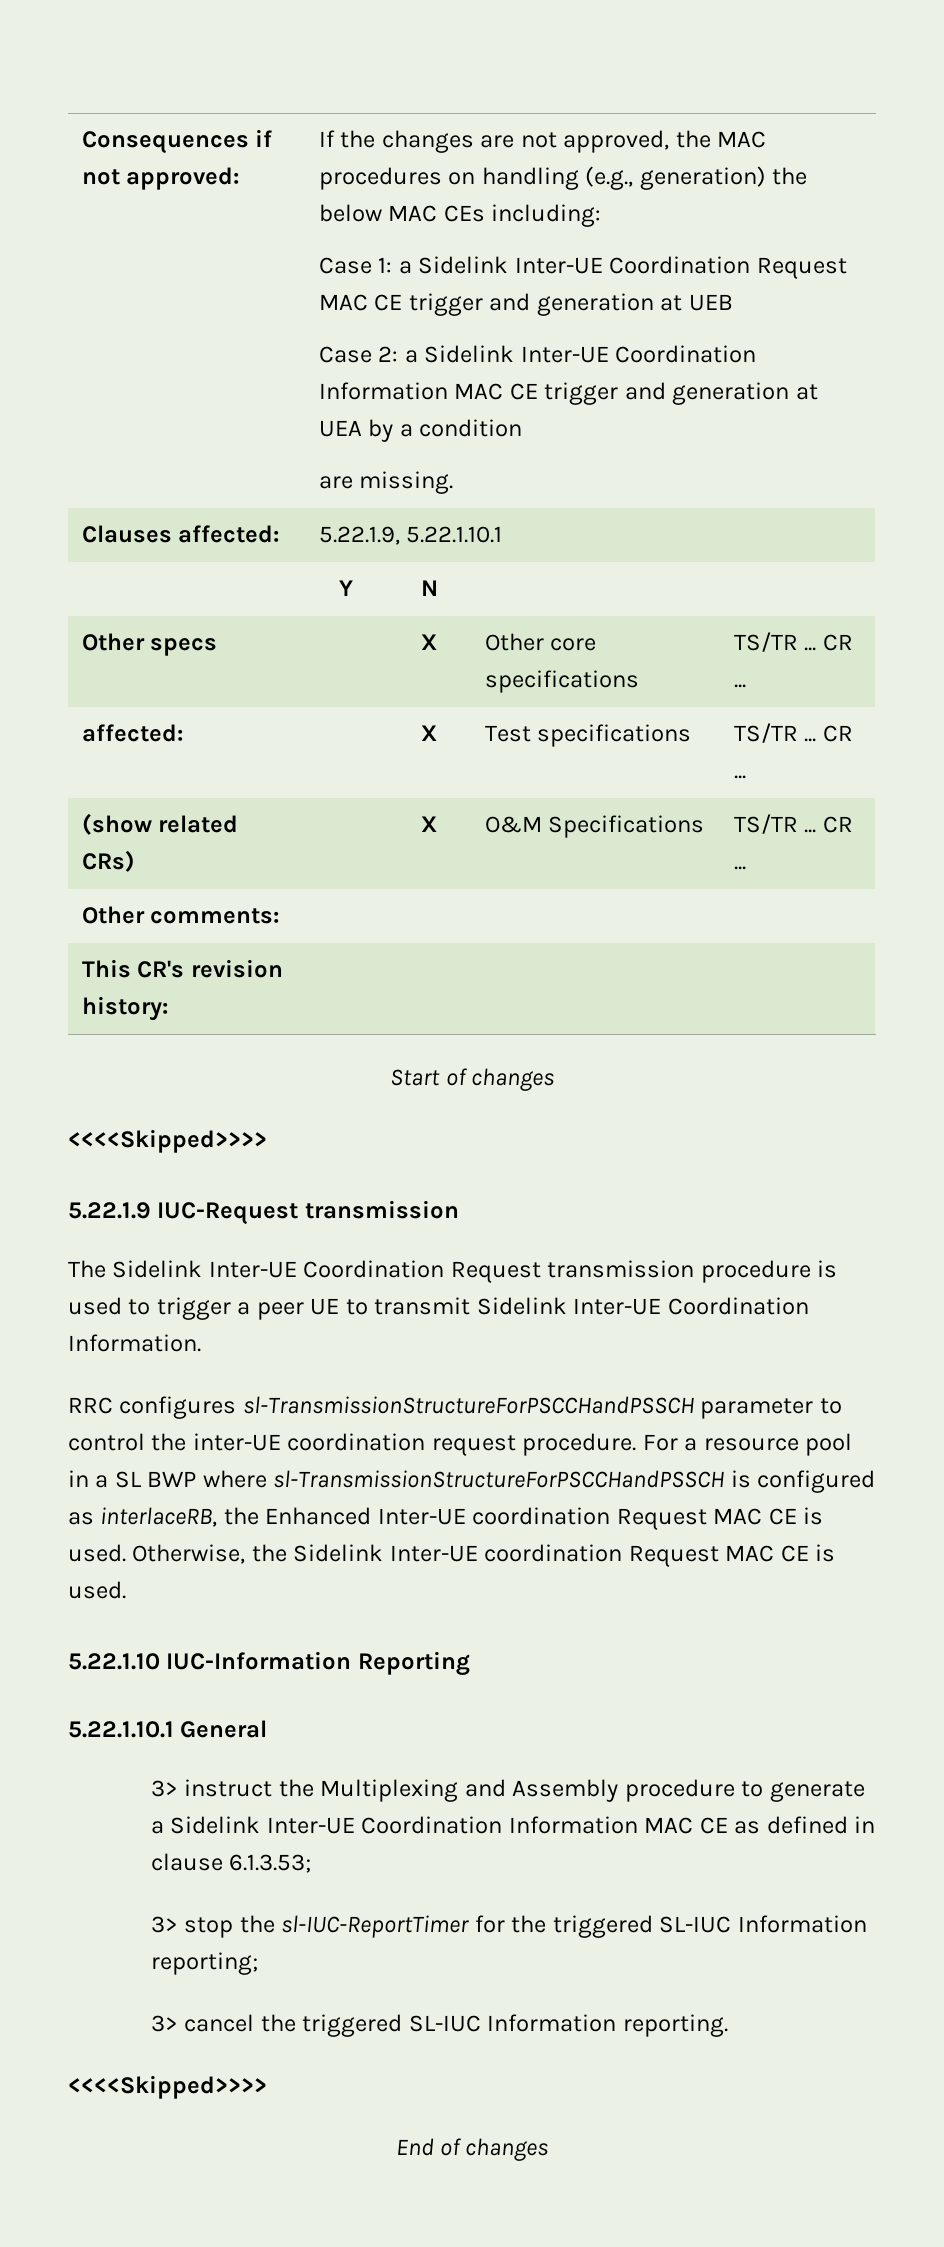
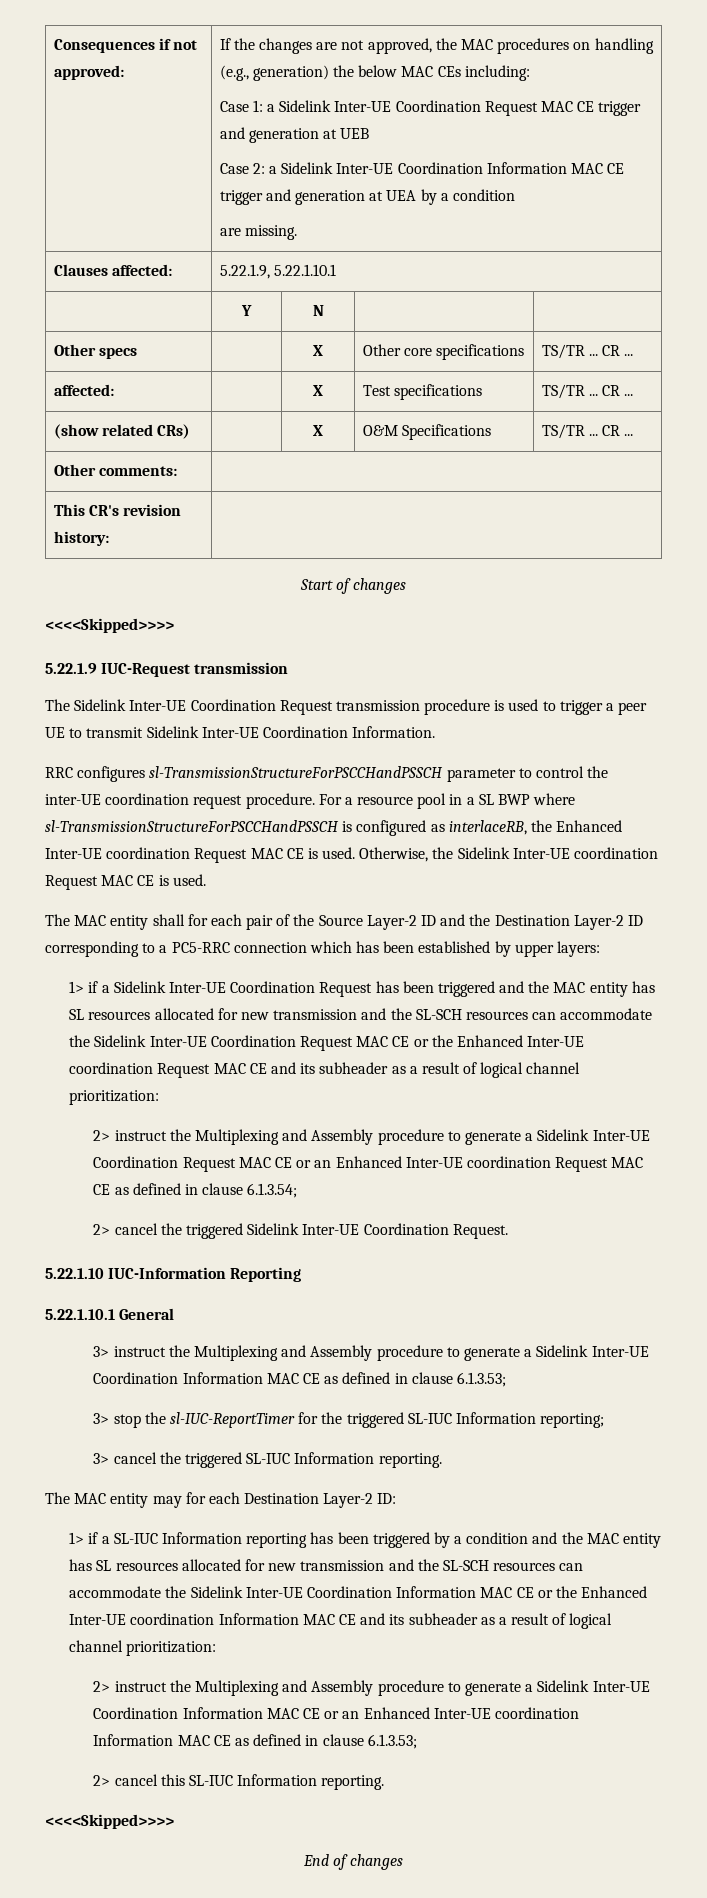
(126, 1590) none -> [45,914,643,930] [45,941,601,957] [69,981,655,997] [69,1008,653,1020] [69,1035,585,1051] [69,1062,581,1078] [69,1090,160,1105] [93,1129,650,1145] [93,1156,644,1172] [93,1183,298,1198] [93,1223,508,1239] // The MAC entity shall for each pair of the Source Layer-2 ID and the Destination Layer-2 ID corresponding to a PC5-RRC connection which has been established by upper layers: // 1> if a Sidelink Inter-UE Coordination Request has been triggered and the MAC entity has SL resources allocated for new transmission and the SL-SCH resources can accommodate the Sidelink Inter-UE Coordination Request MAC CE or the Enhanced Inter-UE coordination Request MAC CE and its subheader as a result of logical channel prioritization: // 2> instruct the Multiplexing and Assembly procedure to generate a Sidelink Inter-UE Coordination Request MAC CE or an Enhanced Inter-UE coordination Request MAC CE as defined in clause 6.1.3.54; // 2> cancel the triggered Sidelink Inter-UE Coordination Request.
(728, 2025) none -> [45,1492,397,1508] [69,1532,662,1548] [69,1559,584,1571] [69,1586,648,1598] [69,1613,613,1629] [69,1640,217,1656] [93,1680,650,1696] [93,1707,579,1719] [93,1734,417,1749] [93,1774,385,1790] // The MAC entity may for each Destination Layer-2 ID: // 1> if a SL-IUC Information reporting has been triggered by a condition and the MAC entity has SL resources allocated for new transmission and the SL-SCH resources can accommodate the Sidelink Inter-UE Coordination Information MAC CE or the Enhanced Inter-UE coordination Information MAC CE and its subheader as a result of logical channel prioritization: // 2> instruct the Multiplexing and Assembly procedure to generate a Sidelink Inter-UE Coordination Information MAC CE or an Enhanced Inter-UE coordination Information MAC CE as defined in clause 6.1.3.53; // 2> cancel this SL-IUC Information reporting.

